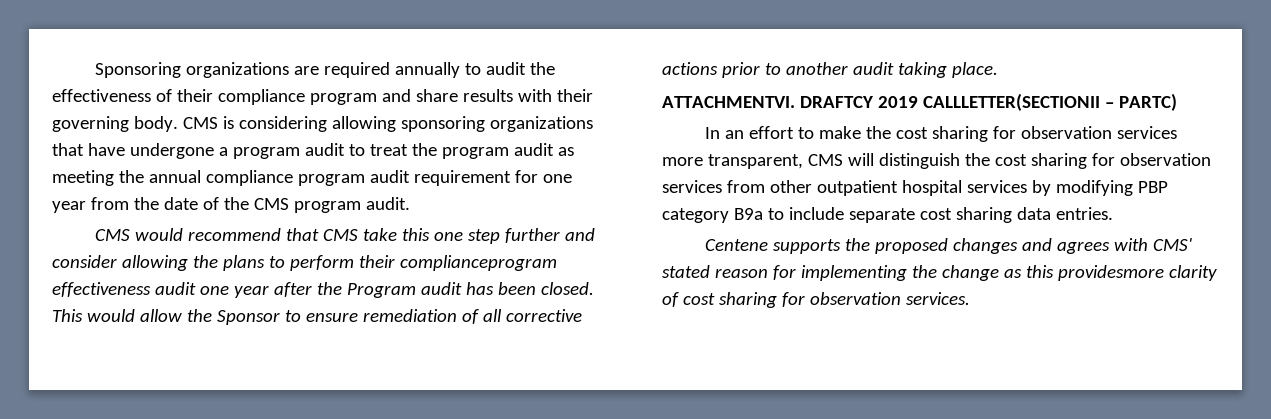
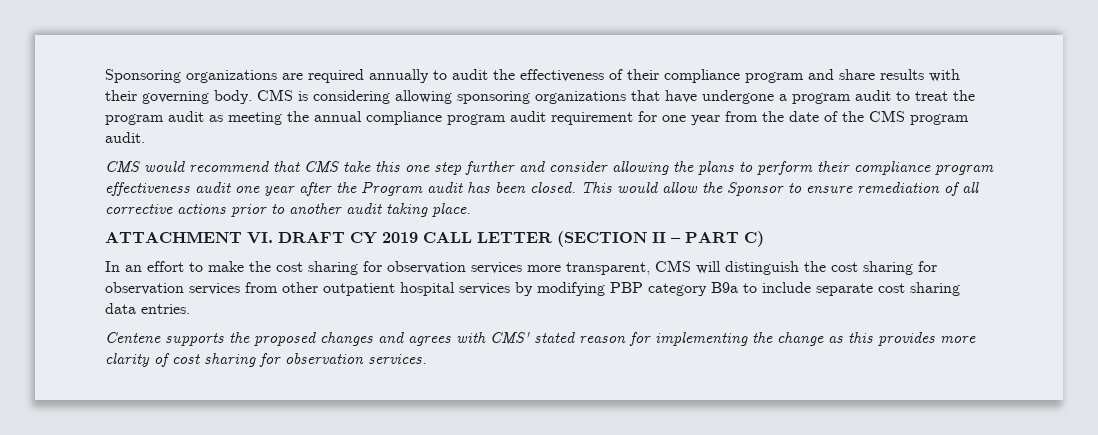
[399,255,557,271] complianceprogram -> [854,161,994,175] compliance program
[662,93,1177,111] ATTACHMENTVI. DRAFTCY 2019 CALLLETTER(SECTIONII – PARTC) -> [105,231,764,247] ATTACHMENT VI. DRAFT CY 2019 CALL LETTER (SECTION II – PART C)
[1057,265,1164,281] providesmore -> [878,332,976,346] provides more

